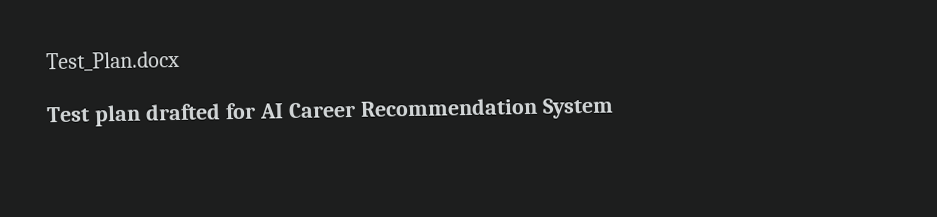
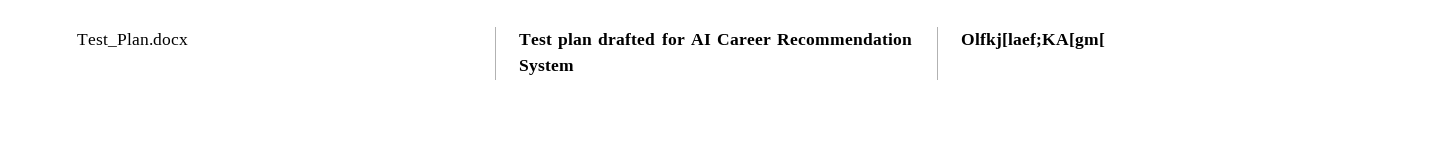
(614, 108) none -> [961,33,1105,49] // Olfkj[laef;KA[gm[

